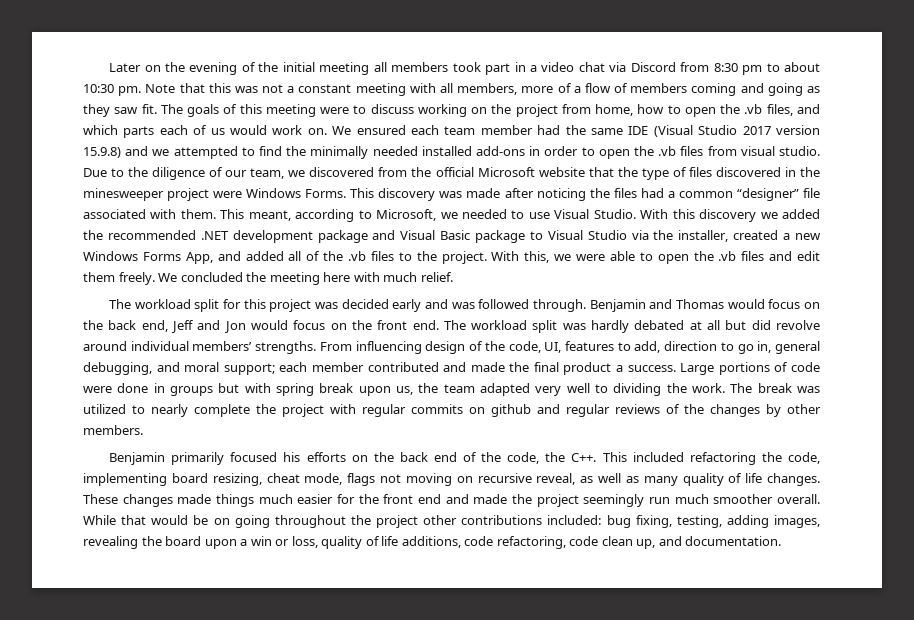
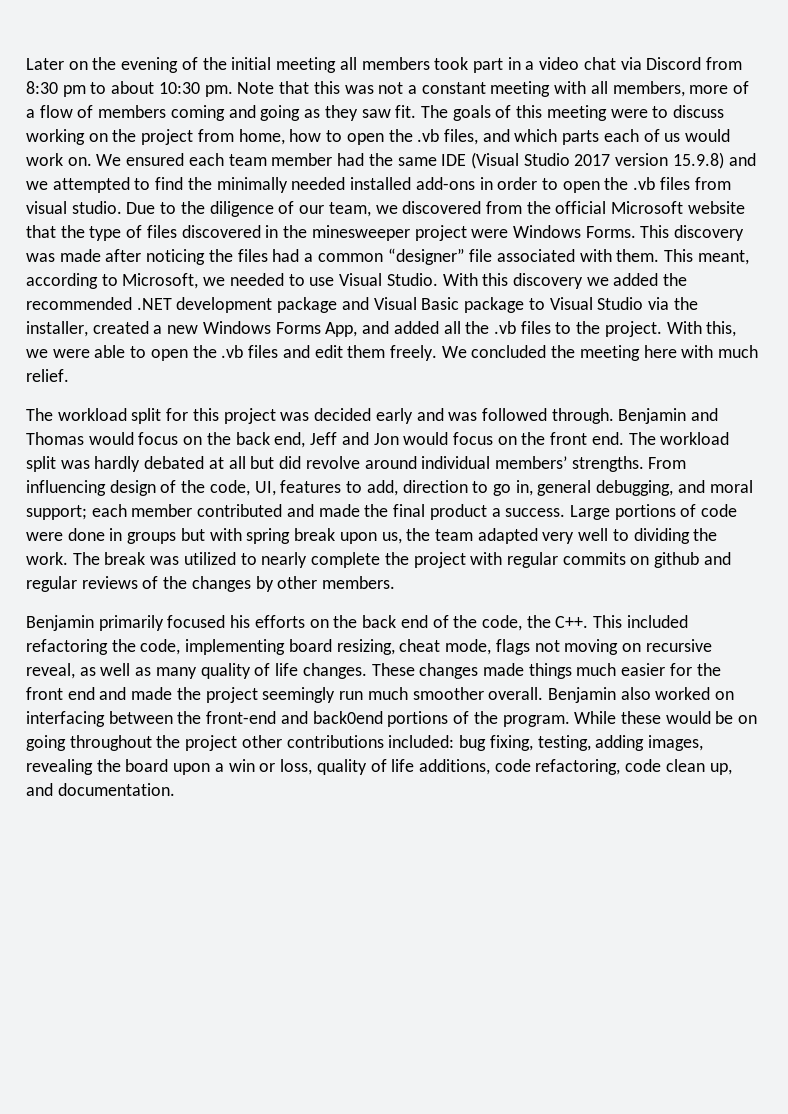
[306,251,321,261] of -> (461, 327) none
[83,515,147,525] While that -> [547,687,735,703] [26,711,661,727] Benjamin also worked on interfacing between the front-end and back0end portions of the program. While these

